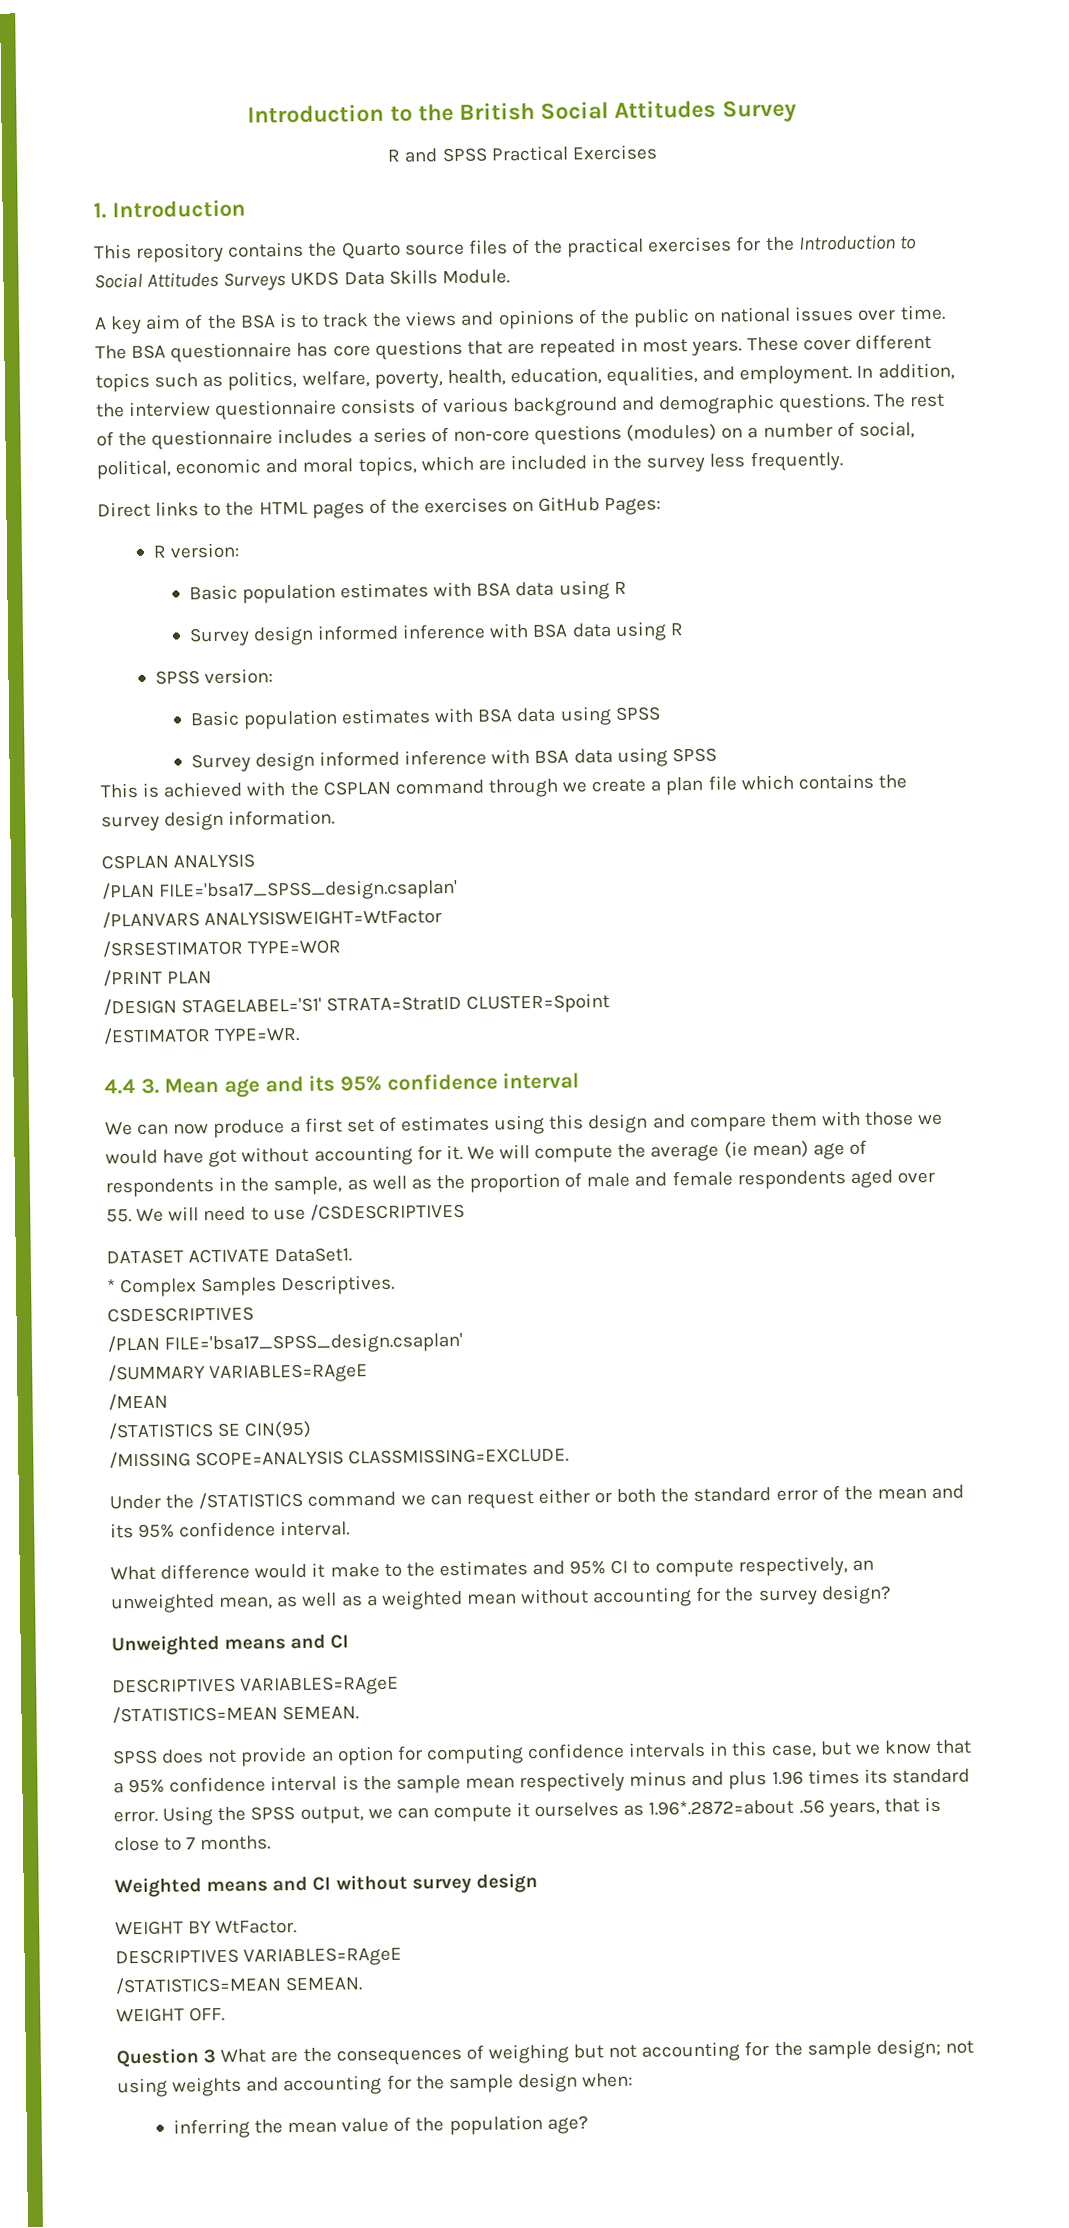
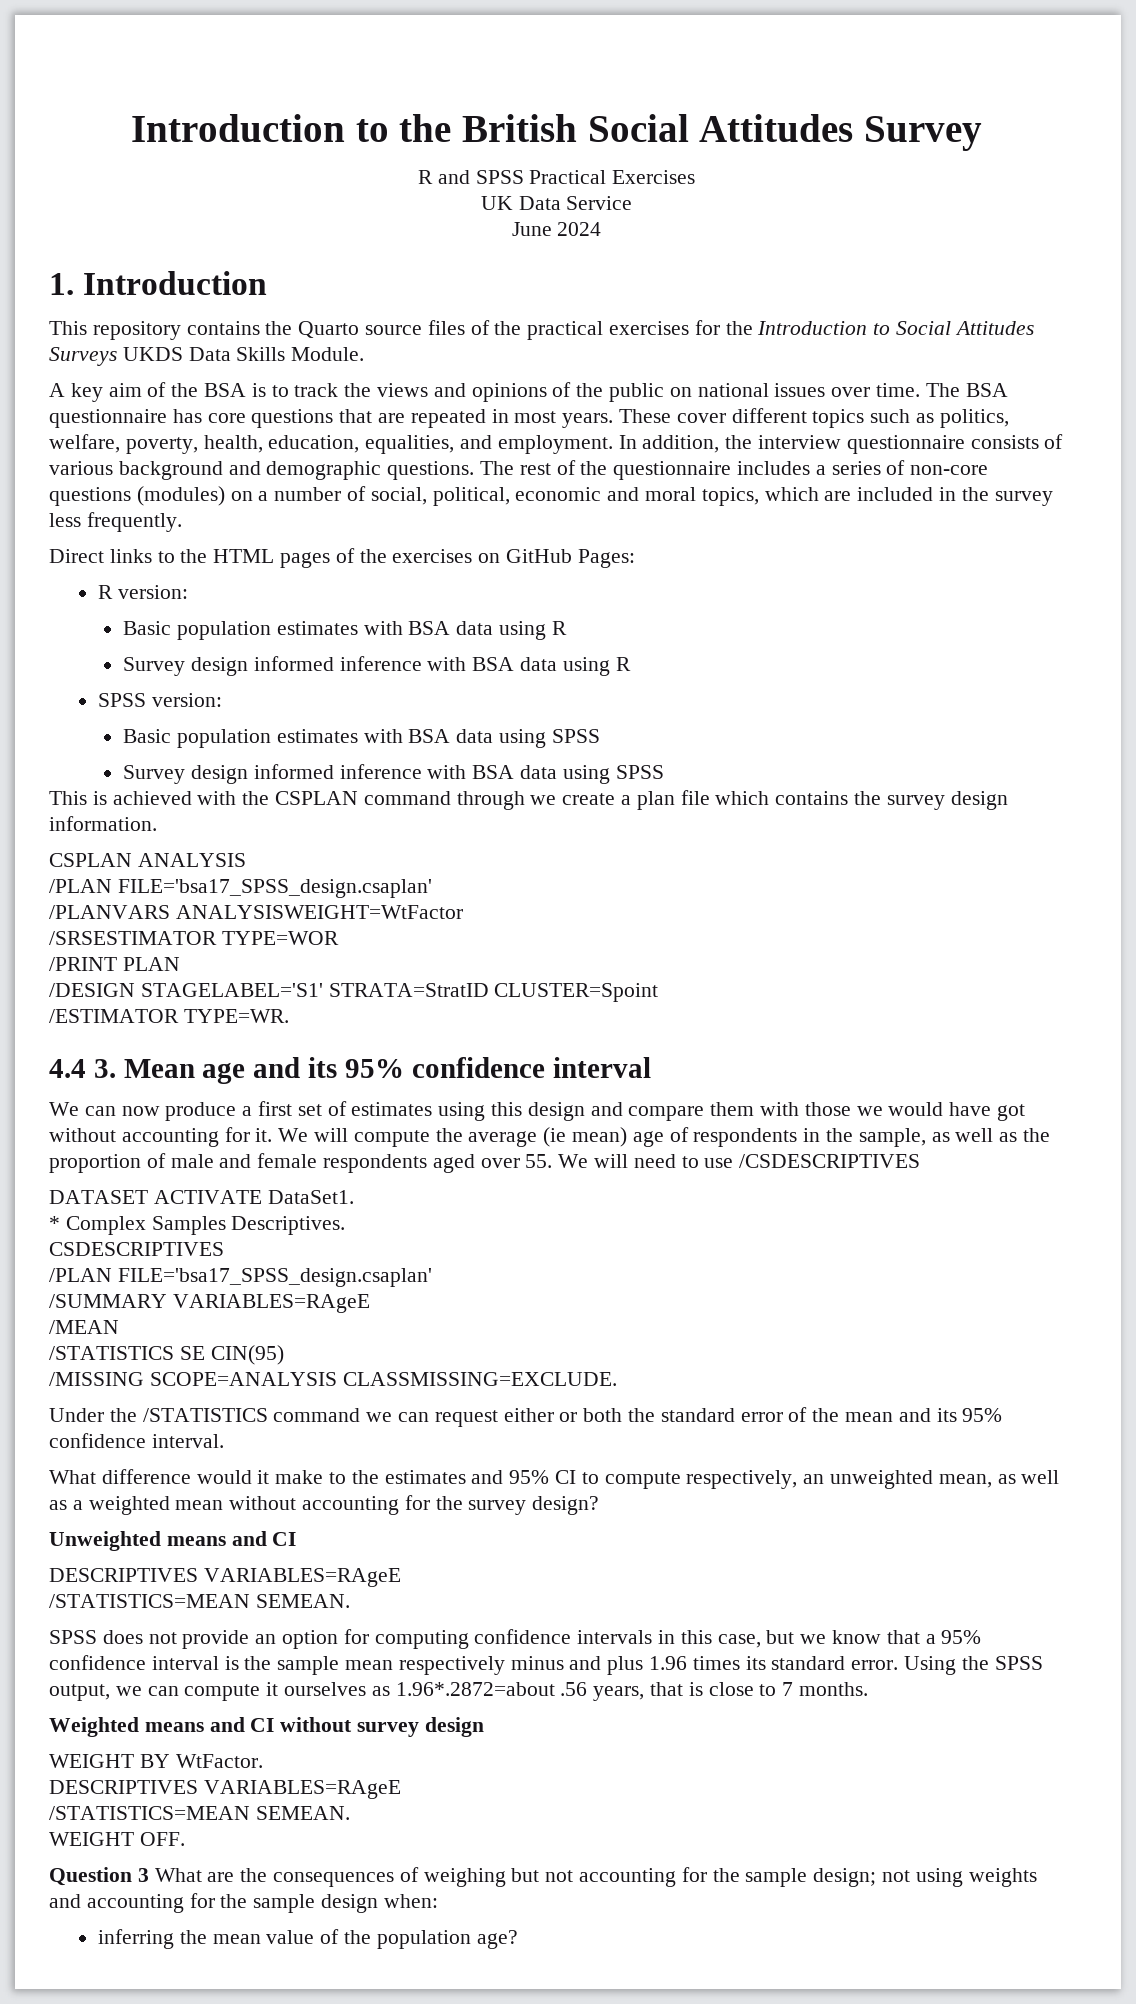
(658, 152) none -> [480,196,633,210] [511,222,602,236] // UK Data Service // June 2024

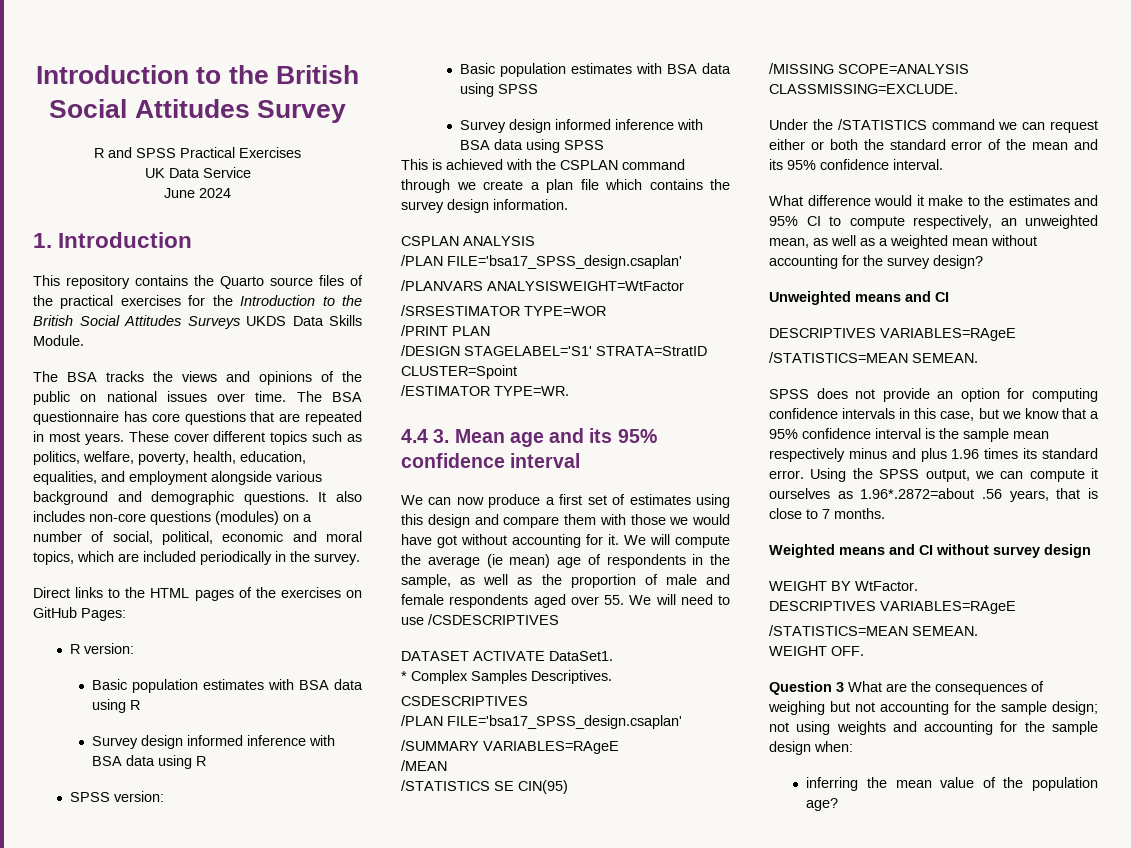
(891, 329) none -> [342,295,362,306] [33,315,73,326] the British
[49,382,339,402] A key aim of the BSA is to track -> [33,371,144,382] The BSA tracks
[497,434,1064,454] employment. In addition, the interview questionnaire consists of -> [129,471,272,485] employment alongside
[480,460,906,480] The rest of the questionnaire includes a series of -> [318,491,362,502] [33,511,85,522] It also includes
[939,487,1053,506] [49,512,182,532] in the survey less frequently. -> [200,551,360,565] periodically in the survey.

